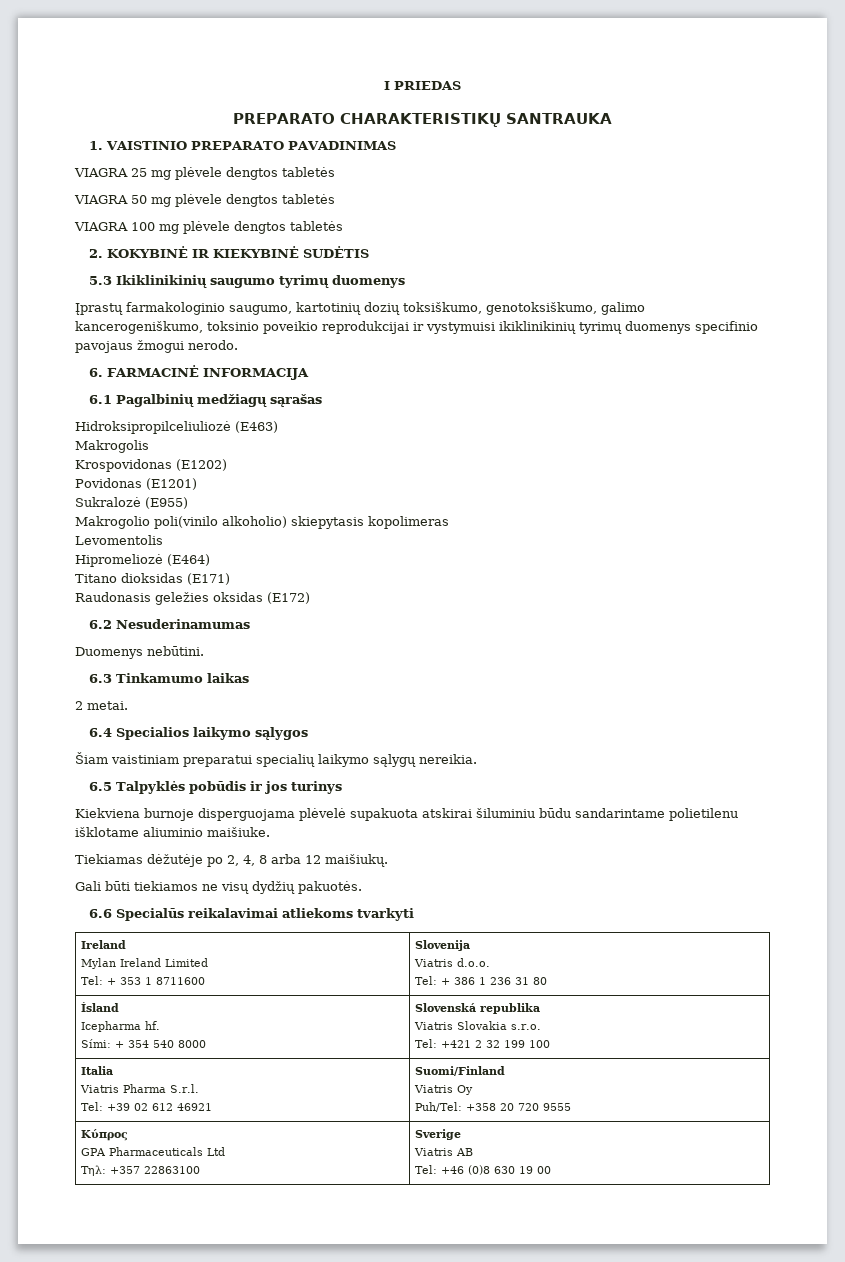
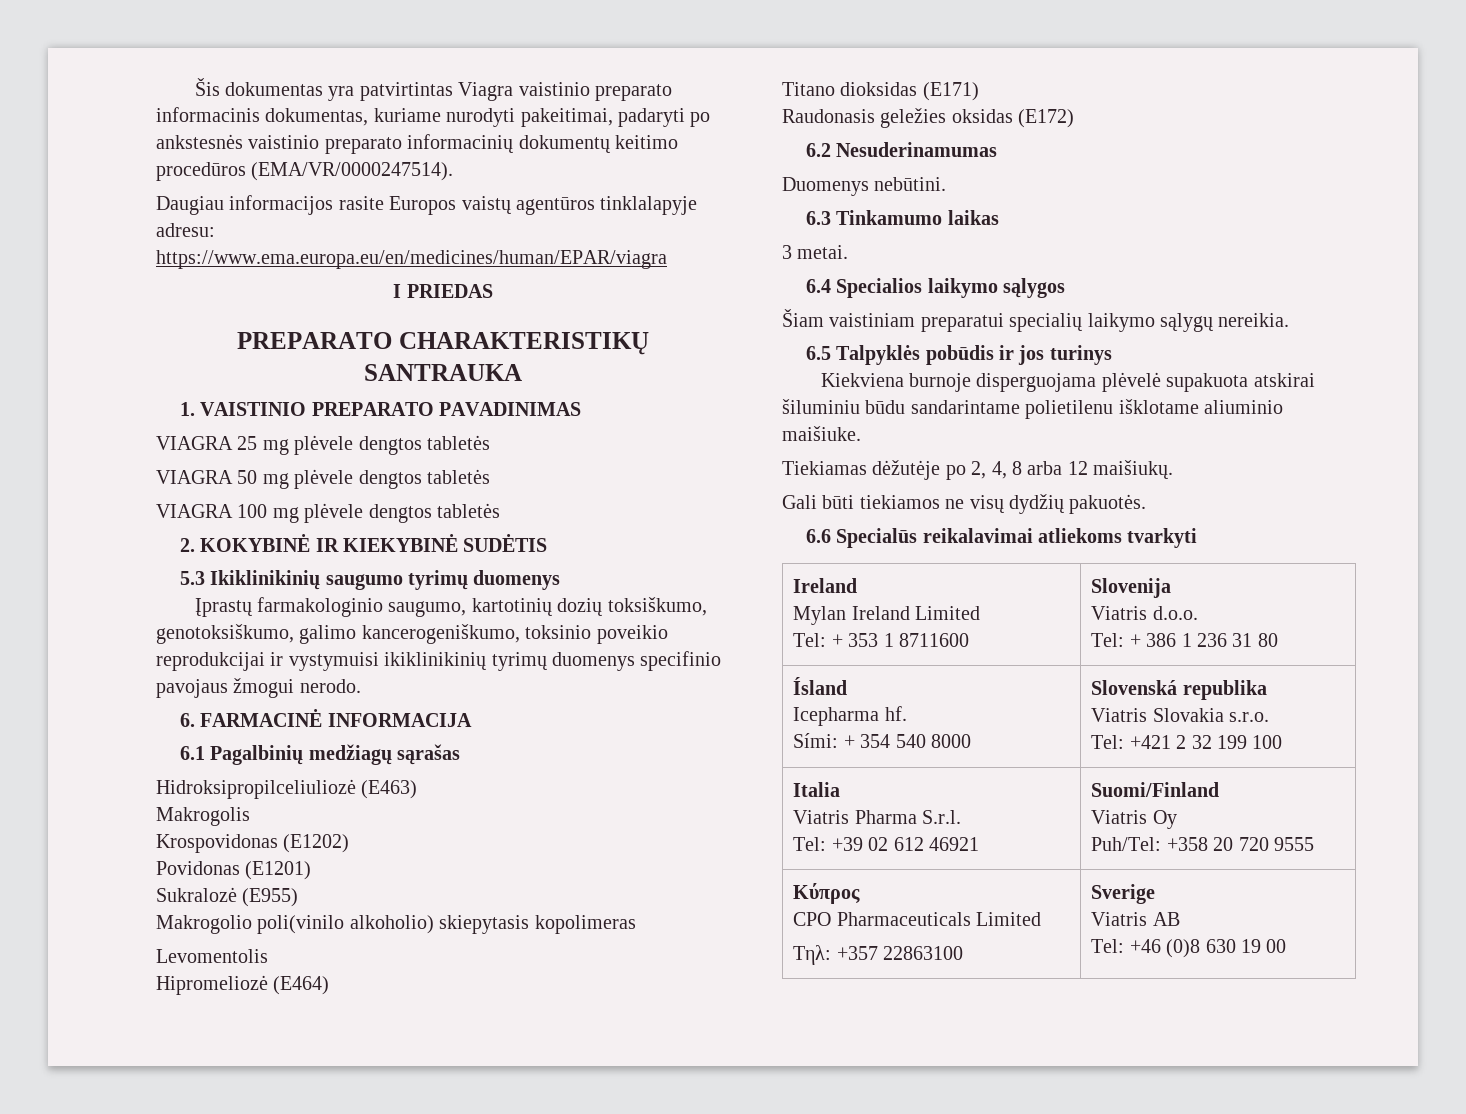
(384, 85) none -> [194,78,673,101] [156,107,711,127] [156,134,678,154] [156,162,454,181] [156,195,698,215] [156,223,215,237] [156,250,667,269] Šis dokumentas yra patvirtintas Viagra vaistinio preparato informacinis dokumentas, kuriame nurodyti pakeitimai, padaryti po ankstesnės vaistinio preparato informacinių dokumentų keitimo procedūros (EMA/VR/0000247514). // Daugiau informacijos rasite Europos vaistų agentūros tinklalapyje adresu: https://www.ema.europa.eu/en/medicines/human/EPAR/viagra //
[75,701,83,710] 2 -> [782,245,792,259] 3
[81,1147,226,1156] GPA Pharmaceuticals Ltd -> [793,912,1042,926] CPO Pharmaceuticals Limited

